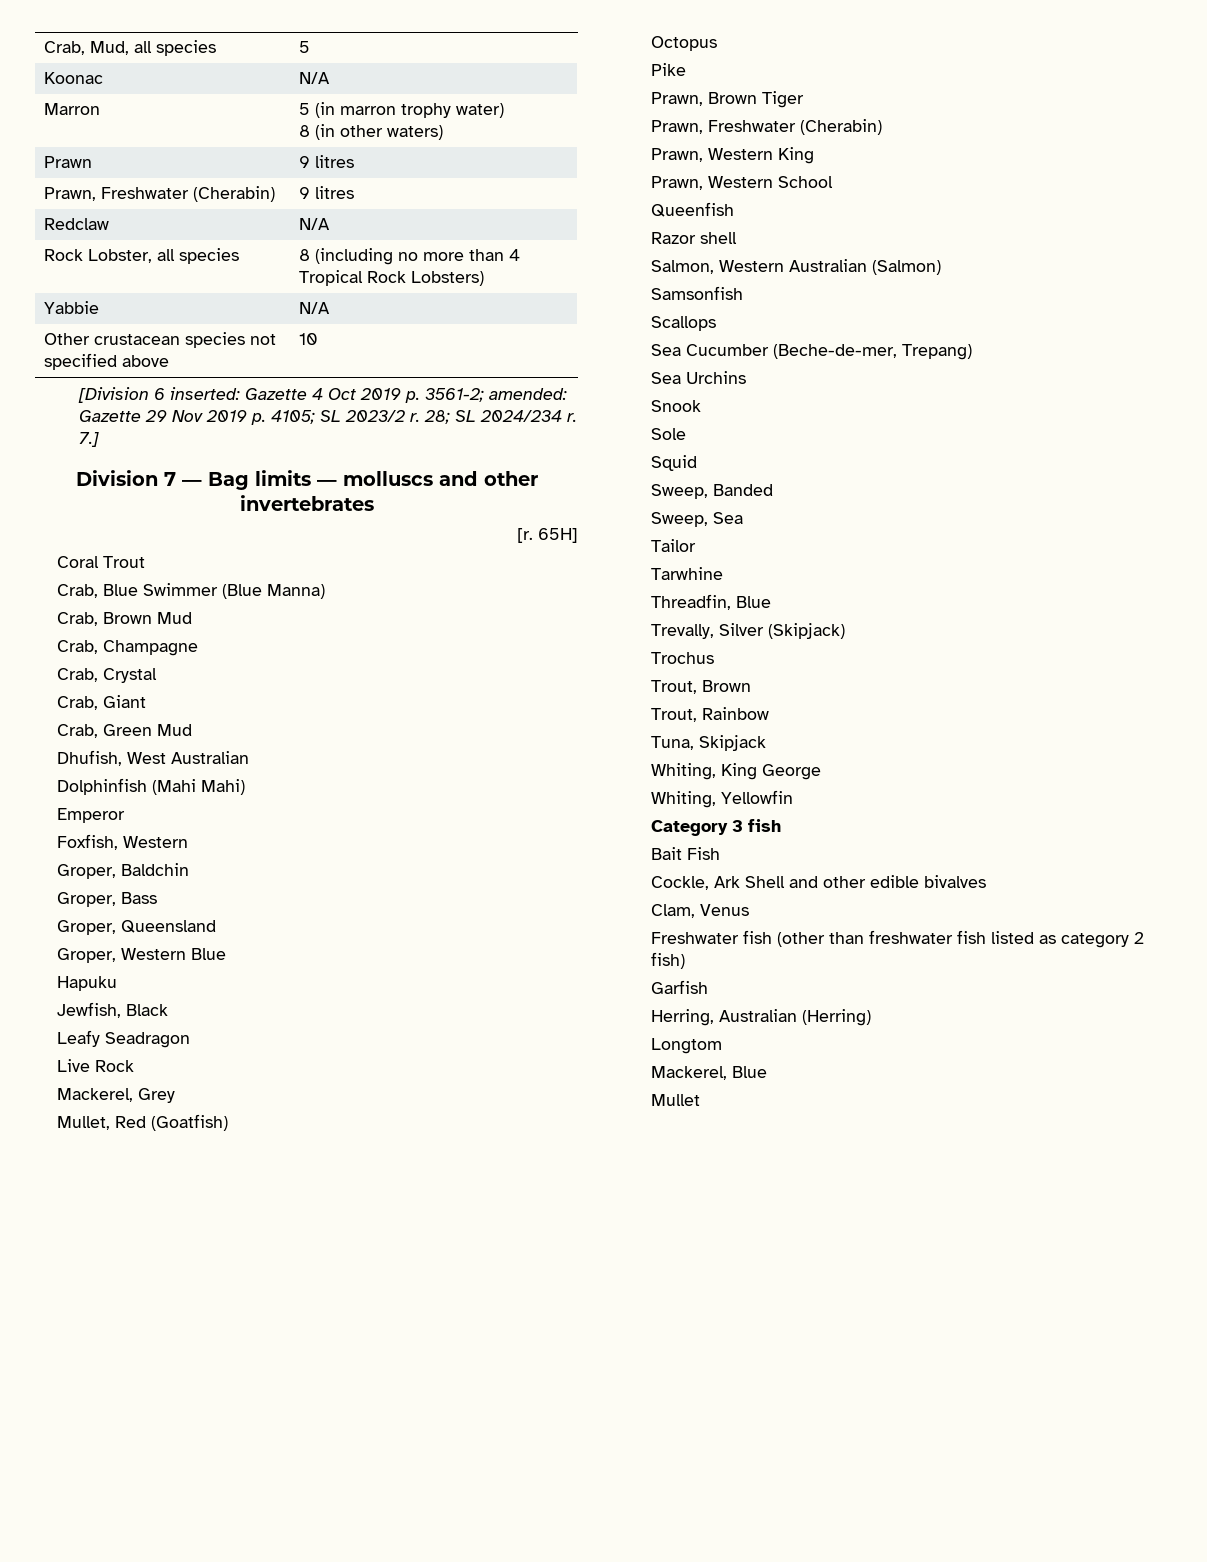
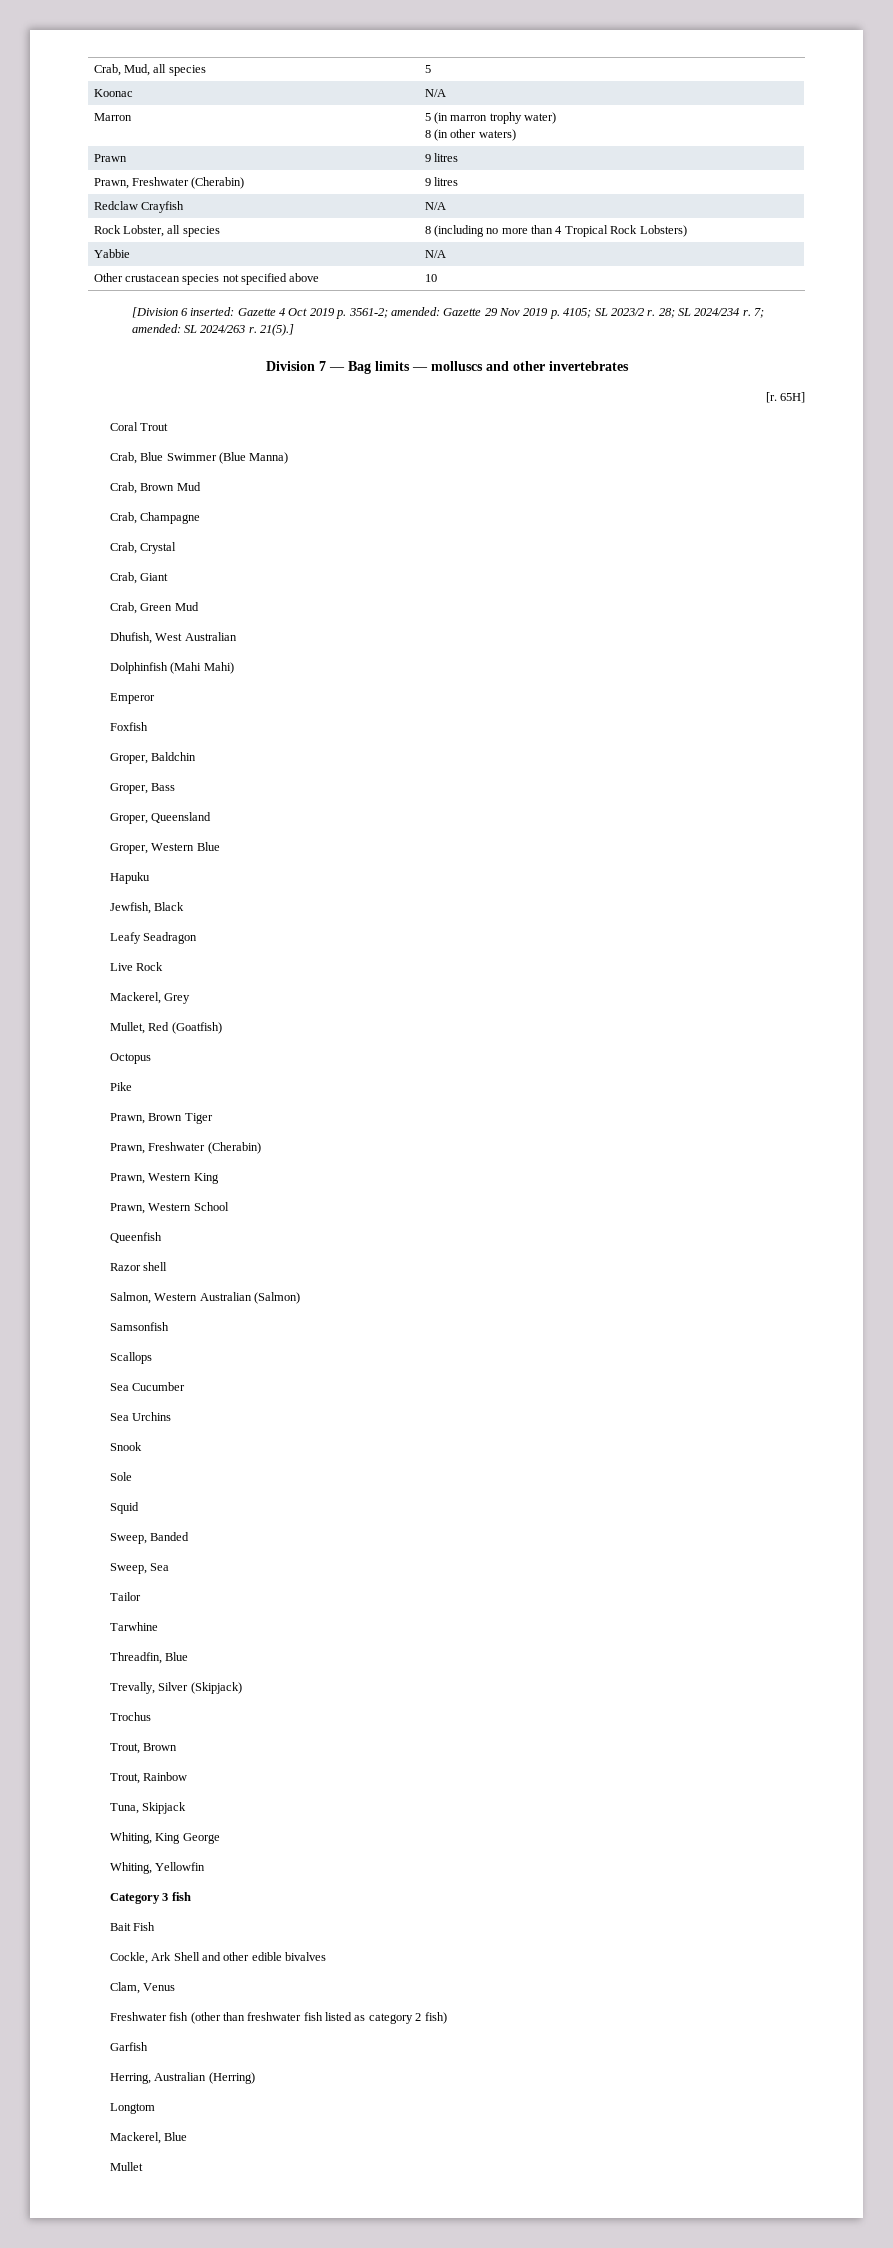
(109, 224) none -> [140,201,184,213] Crayfish
[78,432,99,447] 7.] -> [754,308,765,318] [131,324,295,336] 7; amended: SL 2024/263 r. 21(5).]
[56,834,188,850] Foxfish, Western -> [109,722,148,731] Foxfish
[772,344,972,360] (Beche-de-mer, Trepang) -> (186, 1386) none

